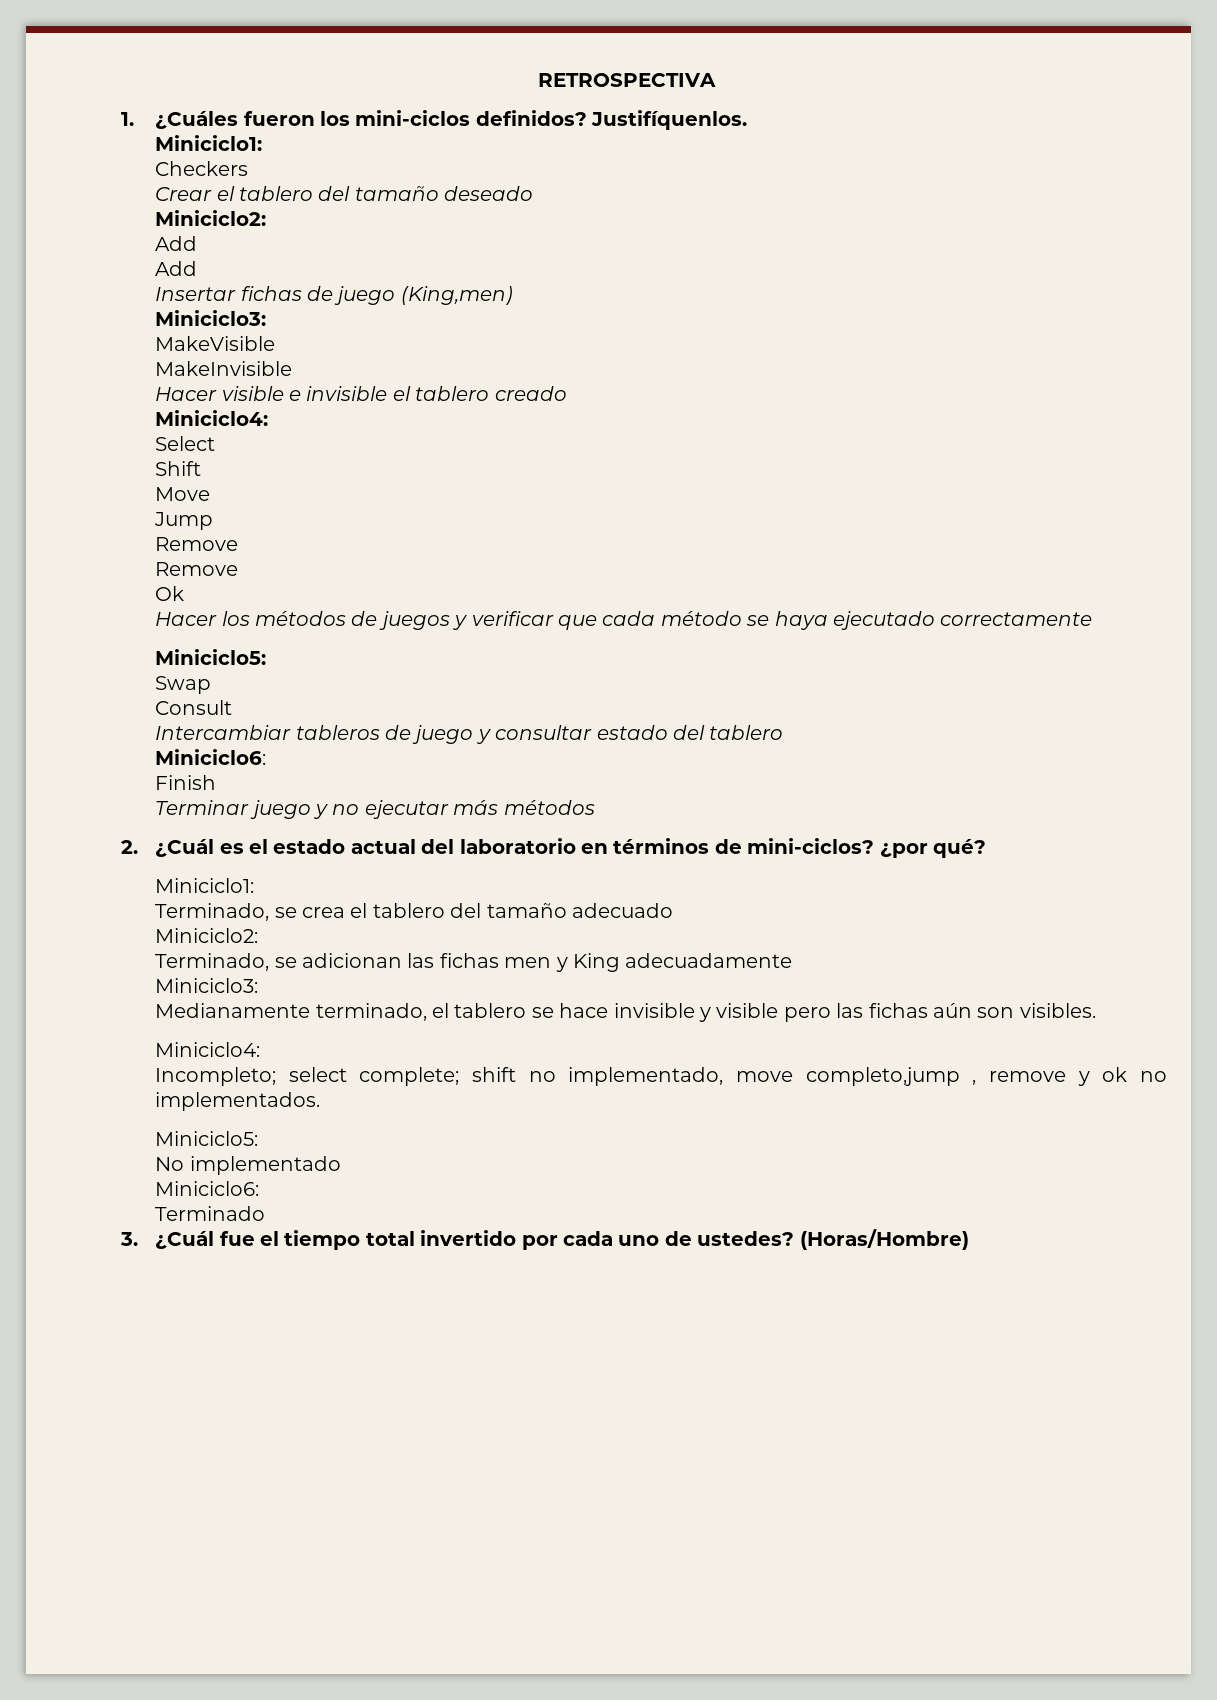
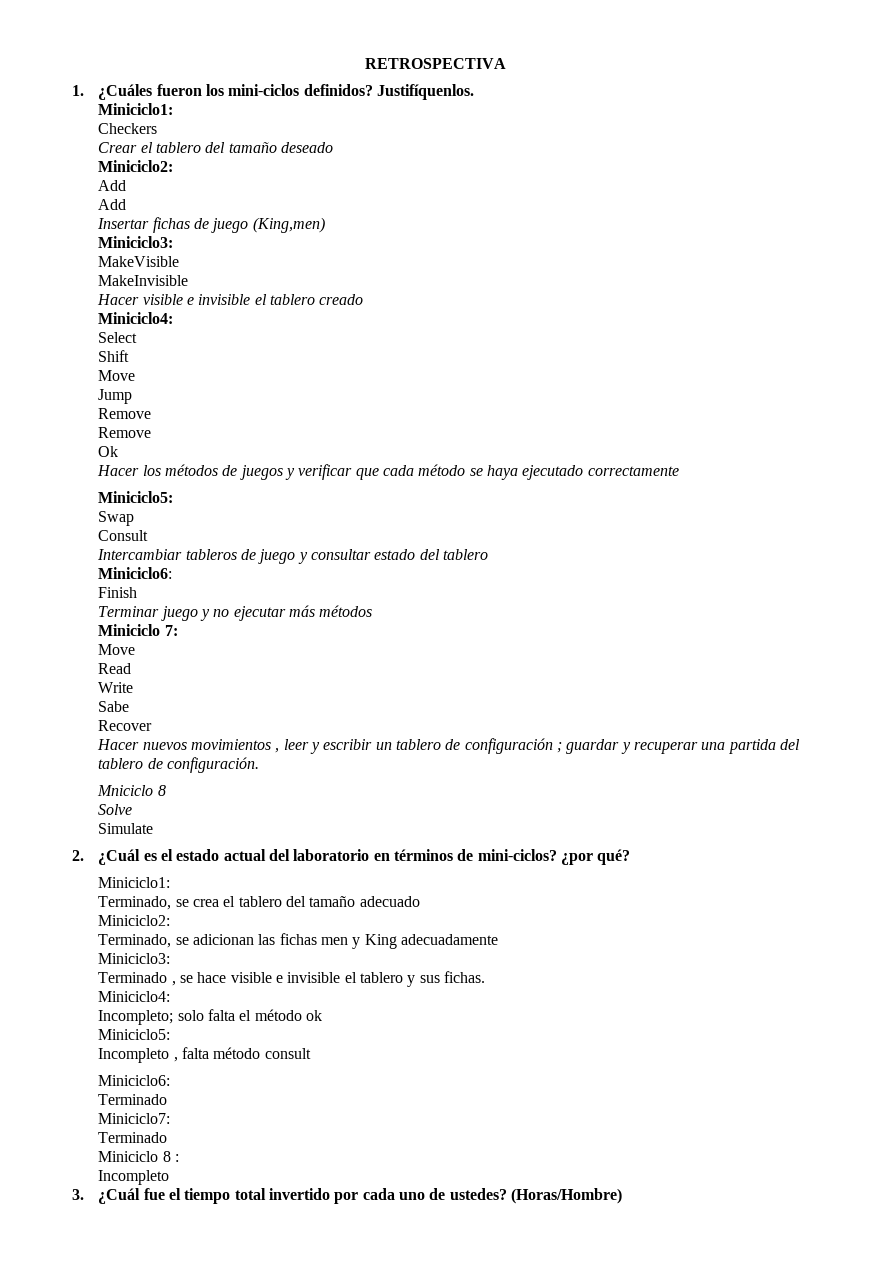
(595, 807) none -> [98,624,178,636] [98,644,136,655] [98,663,132,674] [98,682,134,693] [98,701,130,712] [98,720,153,731] [97,738,800,754] [98,757,260,773] [97,785,166,796] [98,804,133,815] [98,823,154,834] // Miniciclo 7: // Move // Read // Write // Sabe // Recover // Hacer nuevos movimientos , leer y escribir un tablero de configuración ; guardar y recuperar una partida del tablero de configuración. // Mniciclo 8 // Solve // Simulate
[155,1003,1096,1022] [155,1042,261,1057] [155,1067,1090,1086] Medianamente terminado, el tablero se hace invisible y visible pero las fichas aún son visibles. // Miniciclo4: // Incompleto; select complete; shift no implementado, move completo,jump , remove y -> [98,971,485,987] [98,991,171,1002] [98,1009,302,1025] Terminado , se hace visible e invisible el tablero y sus fichas. // Miniciclo4: // Incompleto; solo falta el método
[1140,1071,1167,1082] [155,1092,321,1111] [155,1131,259,1146] [155,1156,341,1175] [155,1181,260,1196] [155,1206,266,1221] no implementados. // Miniciclo5: // No implementado // Miniciclo6: // Terminado -> [98,1029,171,1040] [98,1047,311,1063] [98,1075,171,1086] [98,1094,168,1105] [98,1113,171,1124] [98,1132,168,1143] [98,1151,180,1162] [98,1170,170,1185] // Miniciclo5: // Incompleto , falta método consult // Miniciclo6: // Terminado // Miniciclo7: // Terminado // Miniciclo 8 : // Incompleto

